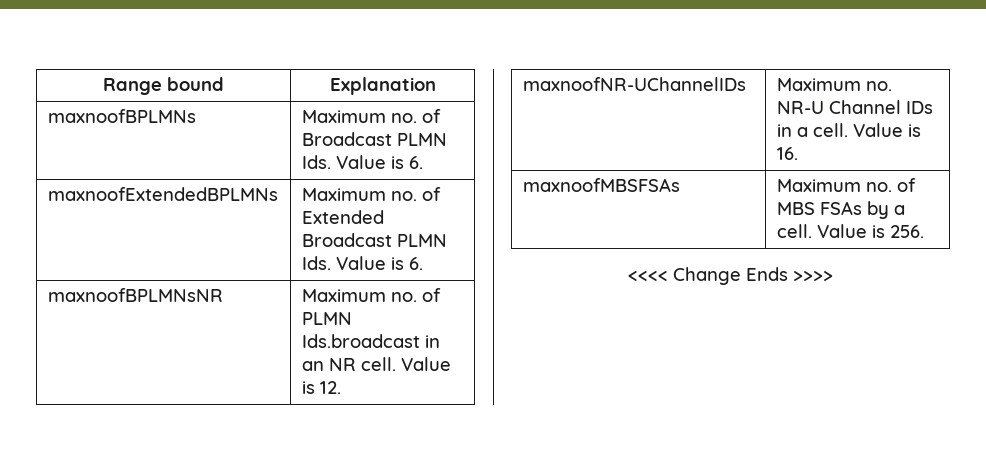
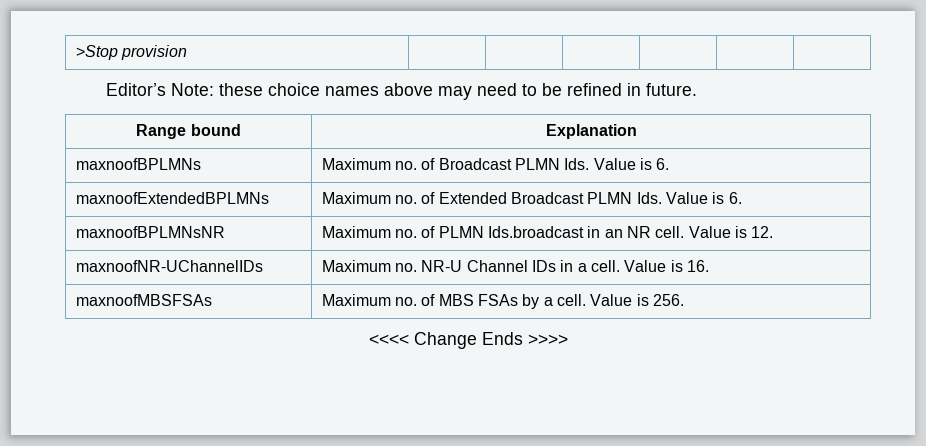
(103, 86) none -> [75,45,188,60] [106,83,698,100] >Stop provision | | | | | | // Editor’s Note: these choice names above may need to be refined in future. //

